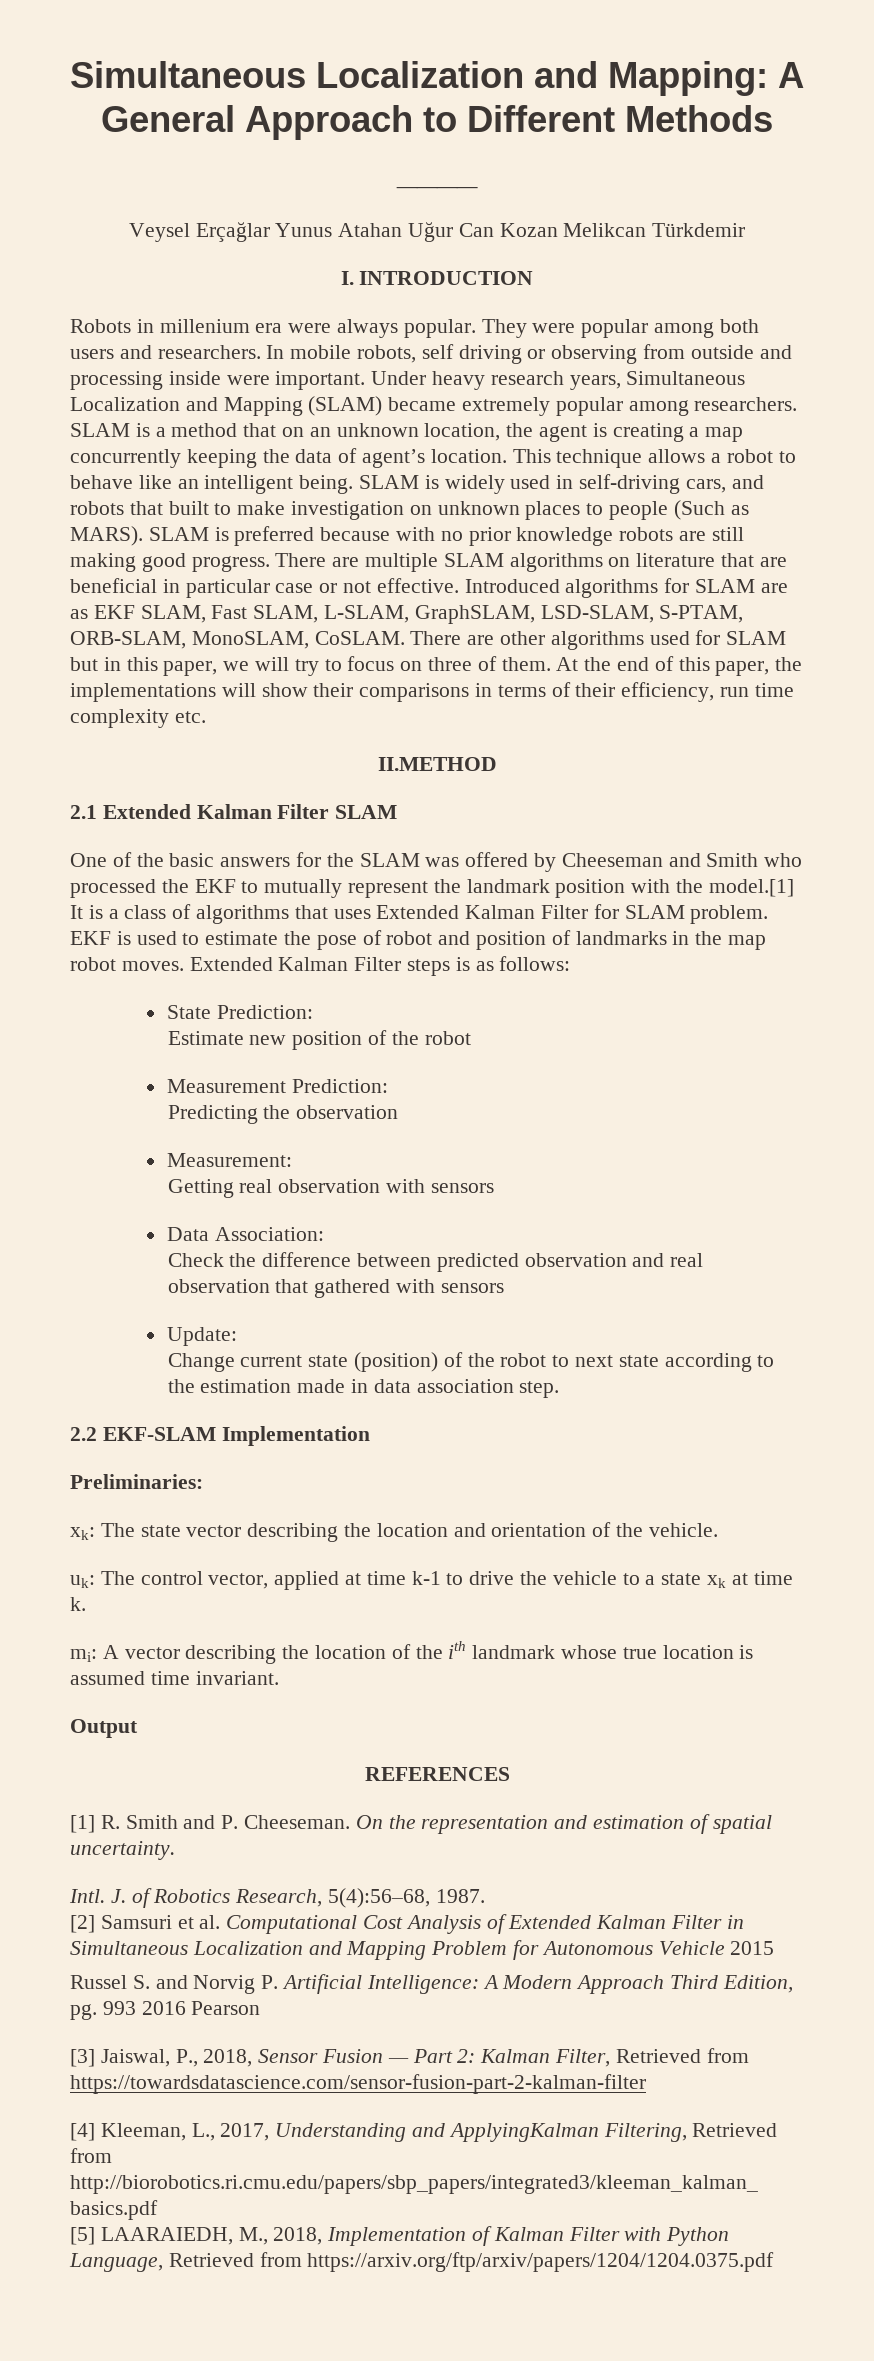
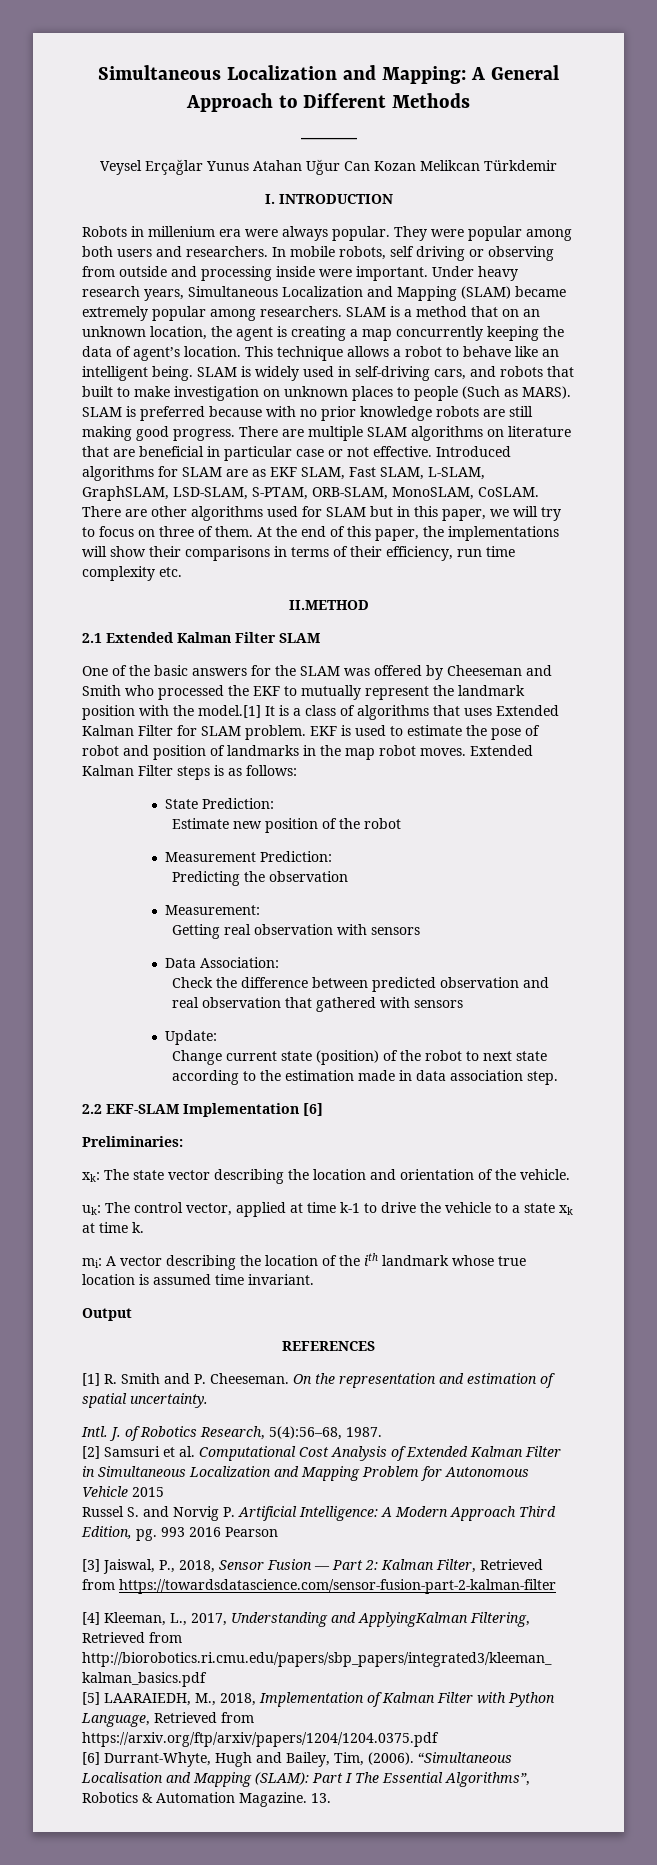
(370, 1436) none -> [303,1103,323,1116] [6]
(775, 2262) none -> [82,1752,512,1767] [81,1772,530,1787] [82,1792,331,1807] // [6] Durrant-Whyte, Hugh and Bailey, Tim, (2006). “Simultaneous Localisation and Mapping (SLAM): Part I The Essential Algorithms”, Robotics & Automation Magazine. 13.

